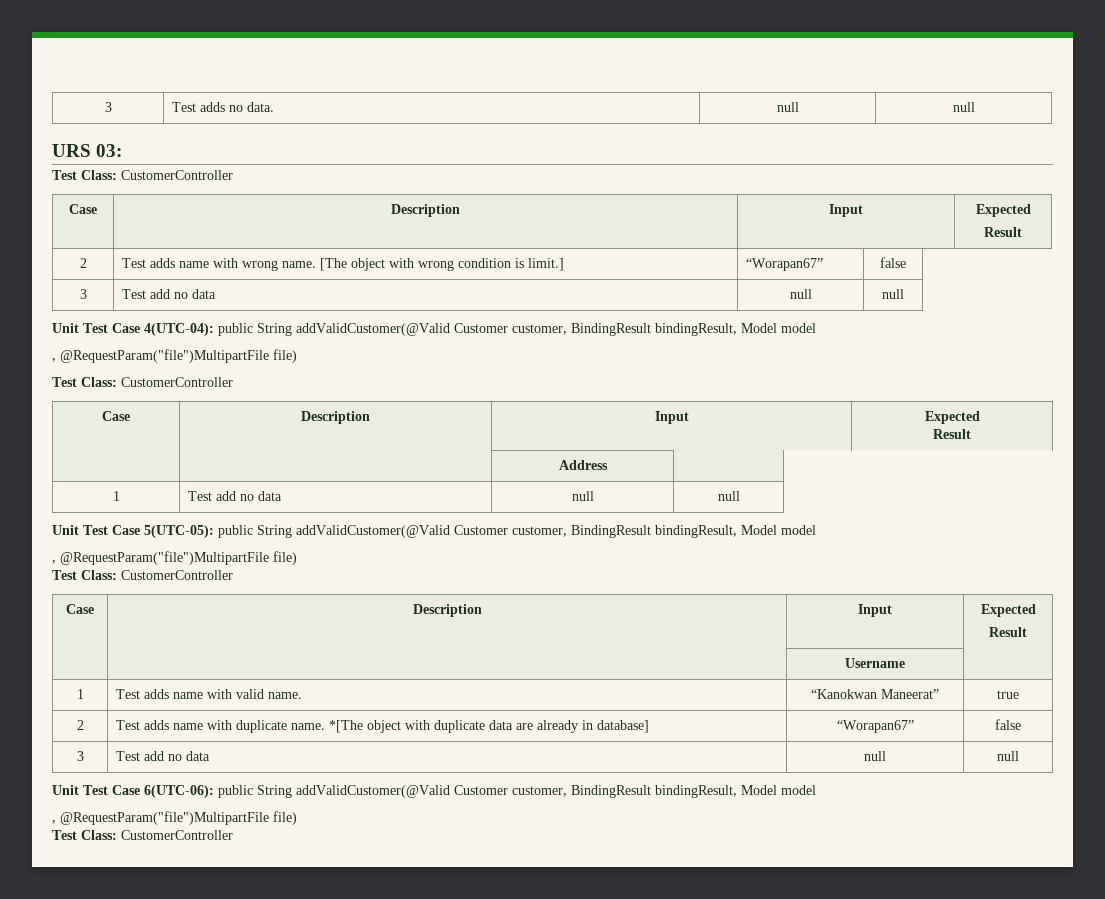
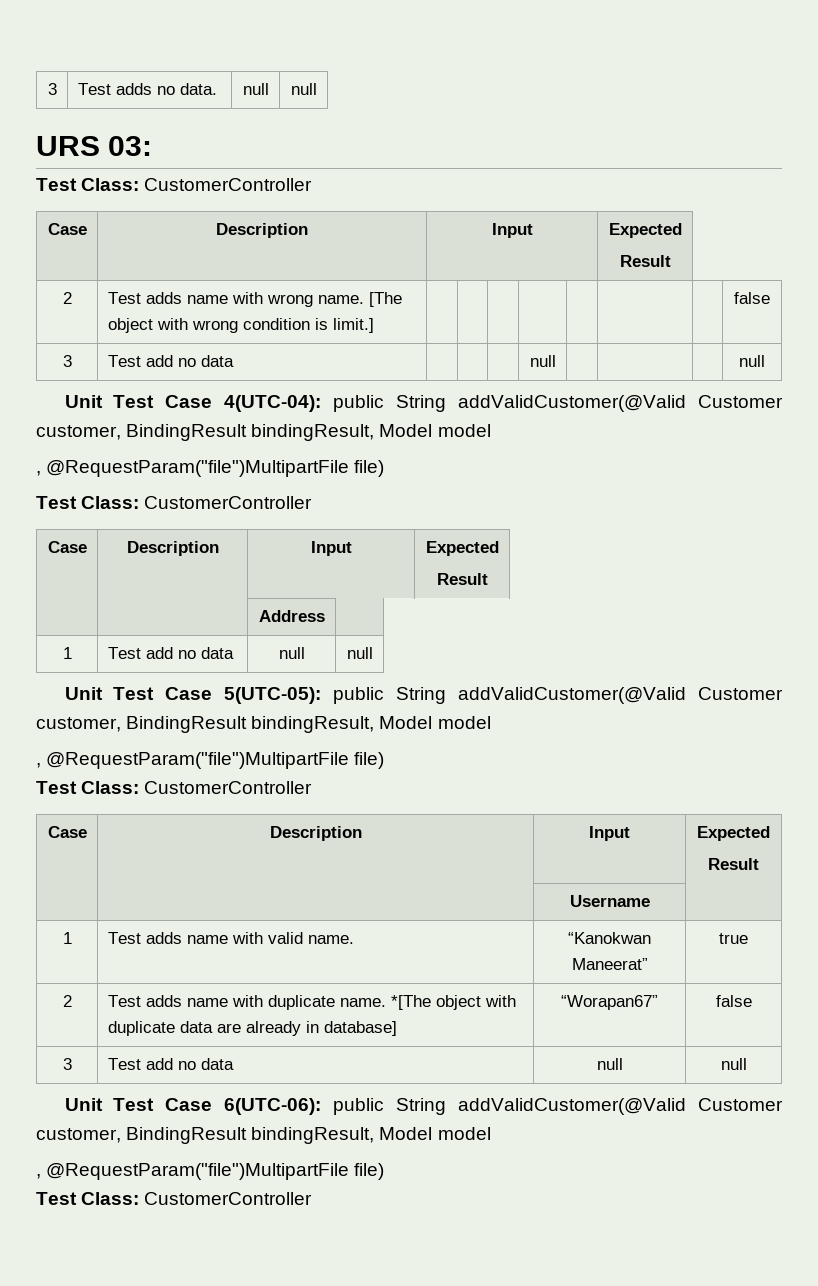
[745,258,823,271] [880,257,906,268] [79,289,87,299] [121,289,216,299] [789,289,812,299] “Worapan67” | false // 3 | Test add no data | null | -> [734,292,770,304] [62,355,72,367] [107,355,234,367] [529,355,556,367] | | | | | | | false // 3 | Test add no data | | | | null | | | |

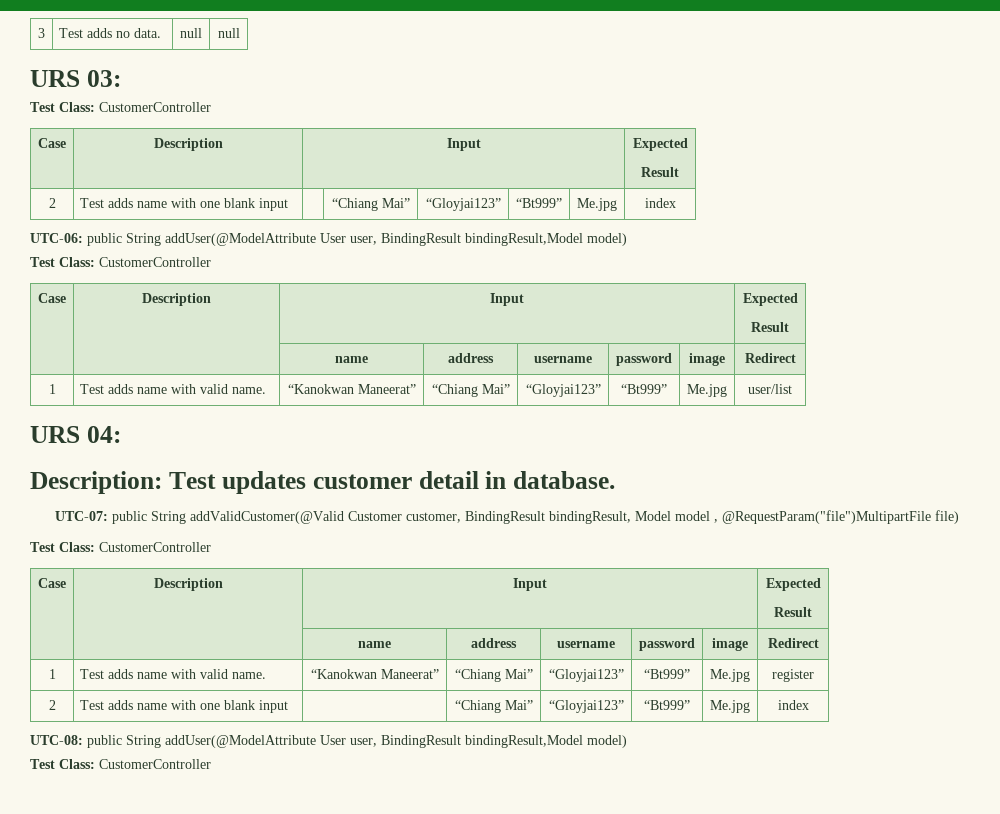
[266,292,402,307] [107,318,374,333] [734,292,770,304] [62,355,72,367] [107,355,234,367] [529,355,556,367] [739,355,765,367] [64,395,783,412] [36,424,491,441] wrong name. [The object with wrong condition is limit.] | | | | | | | | false // 3 | Test add no data | | | | null | | | | null // Unit Test Case 4(UTC-04): public String addValidCustomer(@Valid Customer customer, BindingResult bindingResult, Model model // -> [200,198,289,211] [331,198,410,211] [425,198,501,211] [516,198,562,208] [577,198,617,211] [644,198,676,208] [30,233,627,246] [30,257,211,267] [38,293,66,303] [142,293,211,306] [490,293,524,306] [742,293,798,306] [751,322,789,332] [335,356,368,363] [448,353,494,363] [534,356,592,363] [616,353,672,366] [689,353,725,366] [744,353,796,363] [48,384,56,394] [80,384,267,394] [287,384,416,394] [431,384,510,397] [525,384,601,397] [621,384,667,394] [687,384,727,397] [748,384,792,394] [30,426,121,443] [30,471,616,494] [55,511,711,524] one blank input | | “Chiang Mai” | “Gloyjai123” | “Bt999” | Me.jpg | index // UTC-06: public String addUser(@ModelAttribute User user, BindingResult bindingResult,Model model) // Test Class: CustomerController // Case | Description | Input | Expected // Result // | | name | address | username | password | image | Redirect // 1 | Test adds name with valid name. | “Kanokwan Maneerat” | “Chiang Mai” | “Gloyjai123” | “Bt999” | Me.jpg | user/list // URS 04: // Description: Test updates customer detail in database. // UTC-07: public String addValidCustomer(@Valid Customer customer, BindingResult bindingResult, Model model
[258,610,325,622] [62,647,72,659] [107,647,234,659] [278,647,305,659] [346,647,373,659] [64,687,783,704] [36,716,491,733] [36,752,385,769] [36,781,313,794] [47,826,87,838] [269,826,362,841] [589,826,630,841] [697,826,770,841] [708,858,759,870] [569,895,650,907] [62,932,72,944] [107,932,354,944] [568,932,651,944] [571,958,648,970] [719,933,748,944] [62,995,72,1007] [107,995,516,1010] [107,1021,397,1036] [561,995,658,1010] [715,995,752,1007] [62,1058,72,1070] [107,1058,234,1070] [596,1058,623,1070] [720,1058,747,1070] [64,1098,783,1115] [36,1127,491,1144] [36,1163,385,1180] Address | // 1 | Test add no data | null | null // Unit Test Case 5(UTC-05): public String addValidCustomer(@Valid Customer customer, BindingResult bindingResult, Model model // , @RequestParam("file")MultipartFile file) // Test Class: CustomerController // Case | Description | Input | Expected // Result // | | Username | // 1 | Test adds name with valid name. | “Kanokwan Maneerat” | true // 2 | Test adds name with duplicate name. *[The object with duplicate data are already in database] | “Worapan67” | false // 3 | Test add no data | null | null // Unit Test Case 6(UTC-06): public String addValidCustomer(@Valid Customer customer, BindingResult bindingResult, Model model // , @RequestParam("file")MultipartFile file) -> [358,641,391,648] [471,638,517,648] [557,641,615,648] [639,638,695,651] [712,638,748,651] [767,638,819,648] [48,669,56,679] [80,669,267,679] [310,669,439,679] [454,669,533,682] [548,669,624,682] [644,669,690,679] [710,669,750,682] [772,669,814,682] [48,700,56,710] [80,700,289,713] [454,700,533,713] [548,700,624,713] [644,700,690,710] [710,700,750,713] [777,700,809,710] [30,735,627,748] name | address | username | password | image | Redirect // 1 | Test adds name with valid name. | “Kanokwan Maneerat” | “Chiang Mai” | “Gloyjai123” | “Bt999” | Me.jpg | register // 2 | Test adds name with one blank input | | “Chiang Mai” | “Gloyjai123” | “Bt999” | Me.jpg | index // UTC-08: public String addUser(@ModelAttribute User user, BindingResult bindingResult,Model model)

